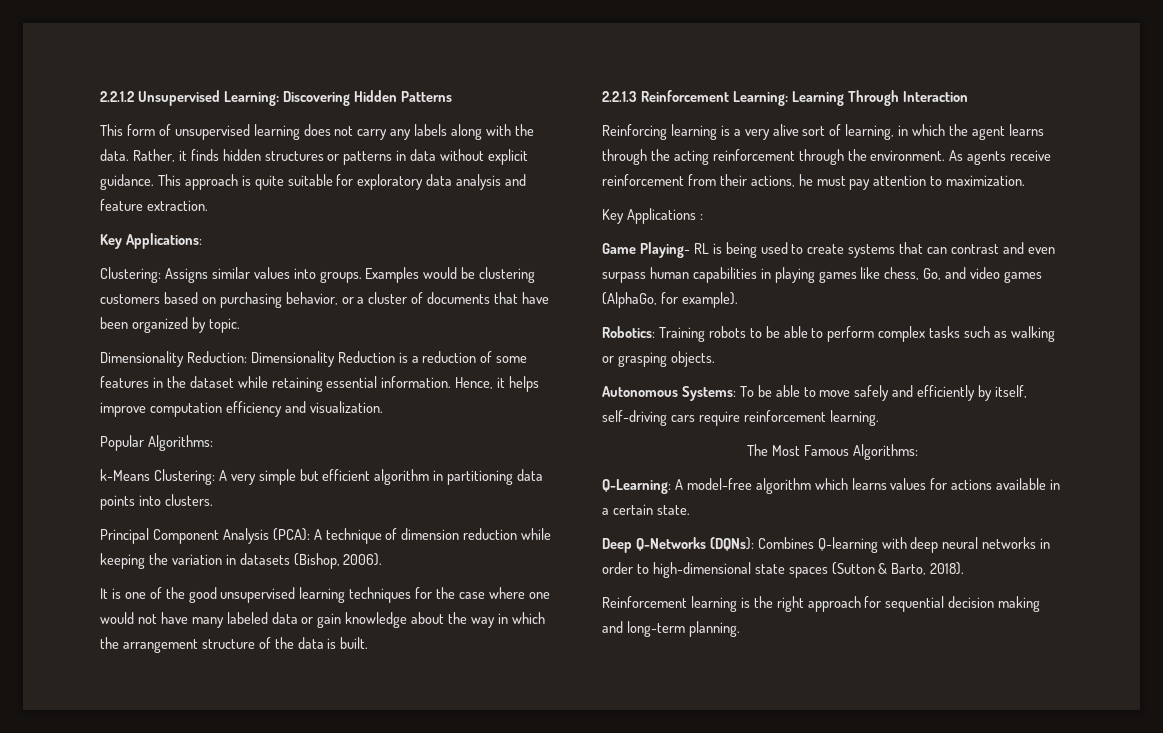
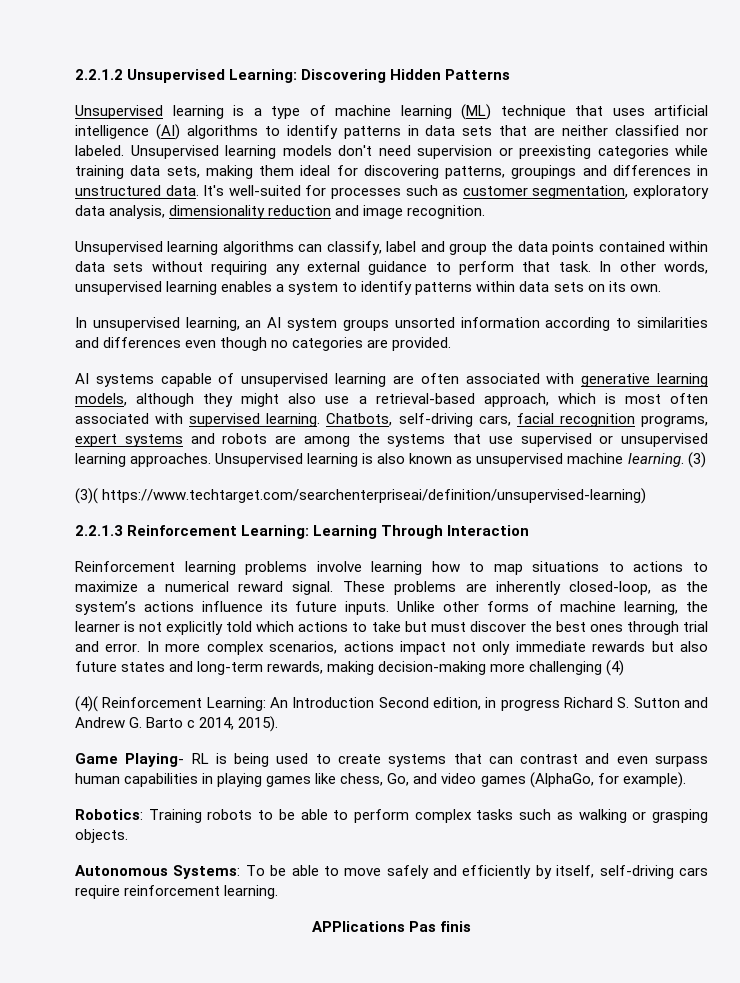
[100,124,534,140] [100,149,529,165] [100,174,527,190] [100,199,208,211] [100,233,202,249] [100,267,536,283] [100,292,550,308] [100,317,240,333] [100,351,528,367] [100,376,540,392] [100,401,383,417] [100,435,213,451] [100,469,544,485] [100,494,213,510] [100,528,552,544] [100,553,383,569] [100,587,550,603] [100,612,545,628] [100,637,369,653] This form of unsupervised learning does not carry any labels along with the data. Rather, it finds hidden structures or patterns in data without explicit guidance. This approach is quite suitable for exploratory data analysis and feature extraction. // Key Applications: // Clustering: Assigns similar values into groups. Examples would be clustering customers based on purchasing behavior, or a cluster of documents that have been organized by topic. // Dimensionality Reduction: Dimensionality Reduction is a reduction of some features in the dataset while retaining essential information. Hence, it helps improve computation efficiency and visualization. // Popular Algorithms: // k-Means Clustering: A very simple but efficient algorithm in partitioning data points into clusters. // Principal Component Analysis (PCA): A technique of dimension reduction while keeping the variation in datasets (Bishop, 2006). // It is one of the good unsupervised learning techniques for the case where one would not have many labeled data or gain knowledge about the way in which the arrangement structure of the data is built. -> [75,104,708,120] [75,124,708,140] [75,145,708,159] [75,165,708,179] [75,185,710,199] [75,205,486,219] [75,241,708,255] [75,261,708,275] [75,281,661,295] [75,317,709,331] [75,337,452,351] [75,373,709,387] [75,393,709,407] [75,413,709,427] [75,433,708,447] [75,452,706,468] [75,488,647,504] Unsupervised learning is a type of machine learning (ML) technique that uses artificial intelligence (AI) algorithms to identify patterns in data sets that are neither classified nor labeled. Unsupervised learning models don't need supervision or preexisting categories while training data sets, making them ideal for discovering patterns, groupings and differences in unstructured data. It's well-suited for processes such as customer segmentation, exploratory data analysis, dimensionality reduction and image recognition. // Unsupervised learning algorithms can classify, label and group the data points contained within data sets without requiring any external guidance to perform that task. In other words, unsupervised learning enables a system to identify patterns within data sets on its own. // In unsupervised learning, an AI system groups unsorted information according to similarities and differences even though no categories are provided. // AI systems capable of unsupervised learning are often associated with generative learning models, although they might also use a retrieval-based approach, which is most often associated with supervised learning. Chatbots, self-driving cars, facial recognition programs, expert systems and robots are among the systems that use supervised or unsupervised learning approaches. Unsupervised learning is also known as unsupervised machine learning. (3) // (3)( https://www.techtarget.com/searchenterpriseai/definition/unsupervised-learning)
[602,124,1044,140] [602,149,1052,165] [602,174,1026,190] [602,208,703,224] Reinforcing learning is a very alive sort of learning, in which the agent learns through the acting reinforcement through the environment. As agents receive reinforcement from their actions, he must pay attention to maximization. // Key Applications : -> [75,561,708,575] [75,581,709,595] [75,601,708,615] [75,621,708,635] [75,641,708,655] [75,660,625,676] [75,696,709,712] [75,716,279,732] Reinforcement learning problems involve learning how to map situations to actions to maximize a numerical reward signal. These problems are inherently closed-loop, as the system’s actions influence its future inputs. Unlike other forms of machine learning, the learner is not explicitly told which actions to take but must discover the best ones through trial and error. In more complex scenarios, actions impact not only immediate rewards but also future states and long-term rewards, making decision-making more challenging (4) // (4)( Reinforcement Learning: An Introduction Second edition, in progress Richard S. Sutton and Andrew G. Barto c 2014, 2015).
[747,444,918,460] [602,478,1061,494] [602,504,690,515] [602,537,1051,553] [602,562,965,578] [602,596,1041,612] [602,621,740,637] The Most Famous Algorithms: // Q-Learning: A model-free algorithm which learns values for actions available in a certain state. // Deep Q-Networks (DQNs): Combines Q-learning with deep neural networks in order to high-dimensional state spaces (Sutton & Barto, 2018). // Reinforcement learning is the right approach for sequential decision making and long-term planning. -> [311,921,472,932] APPlications Pas finis

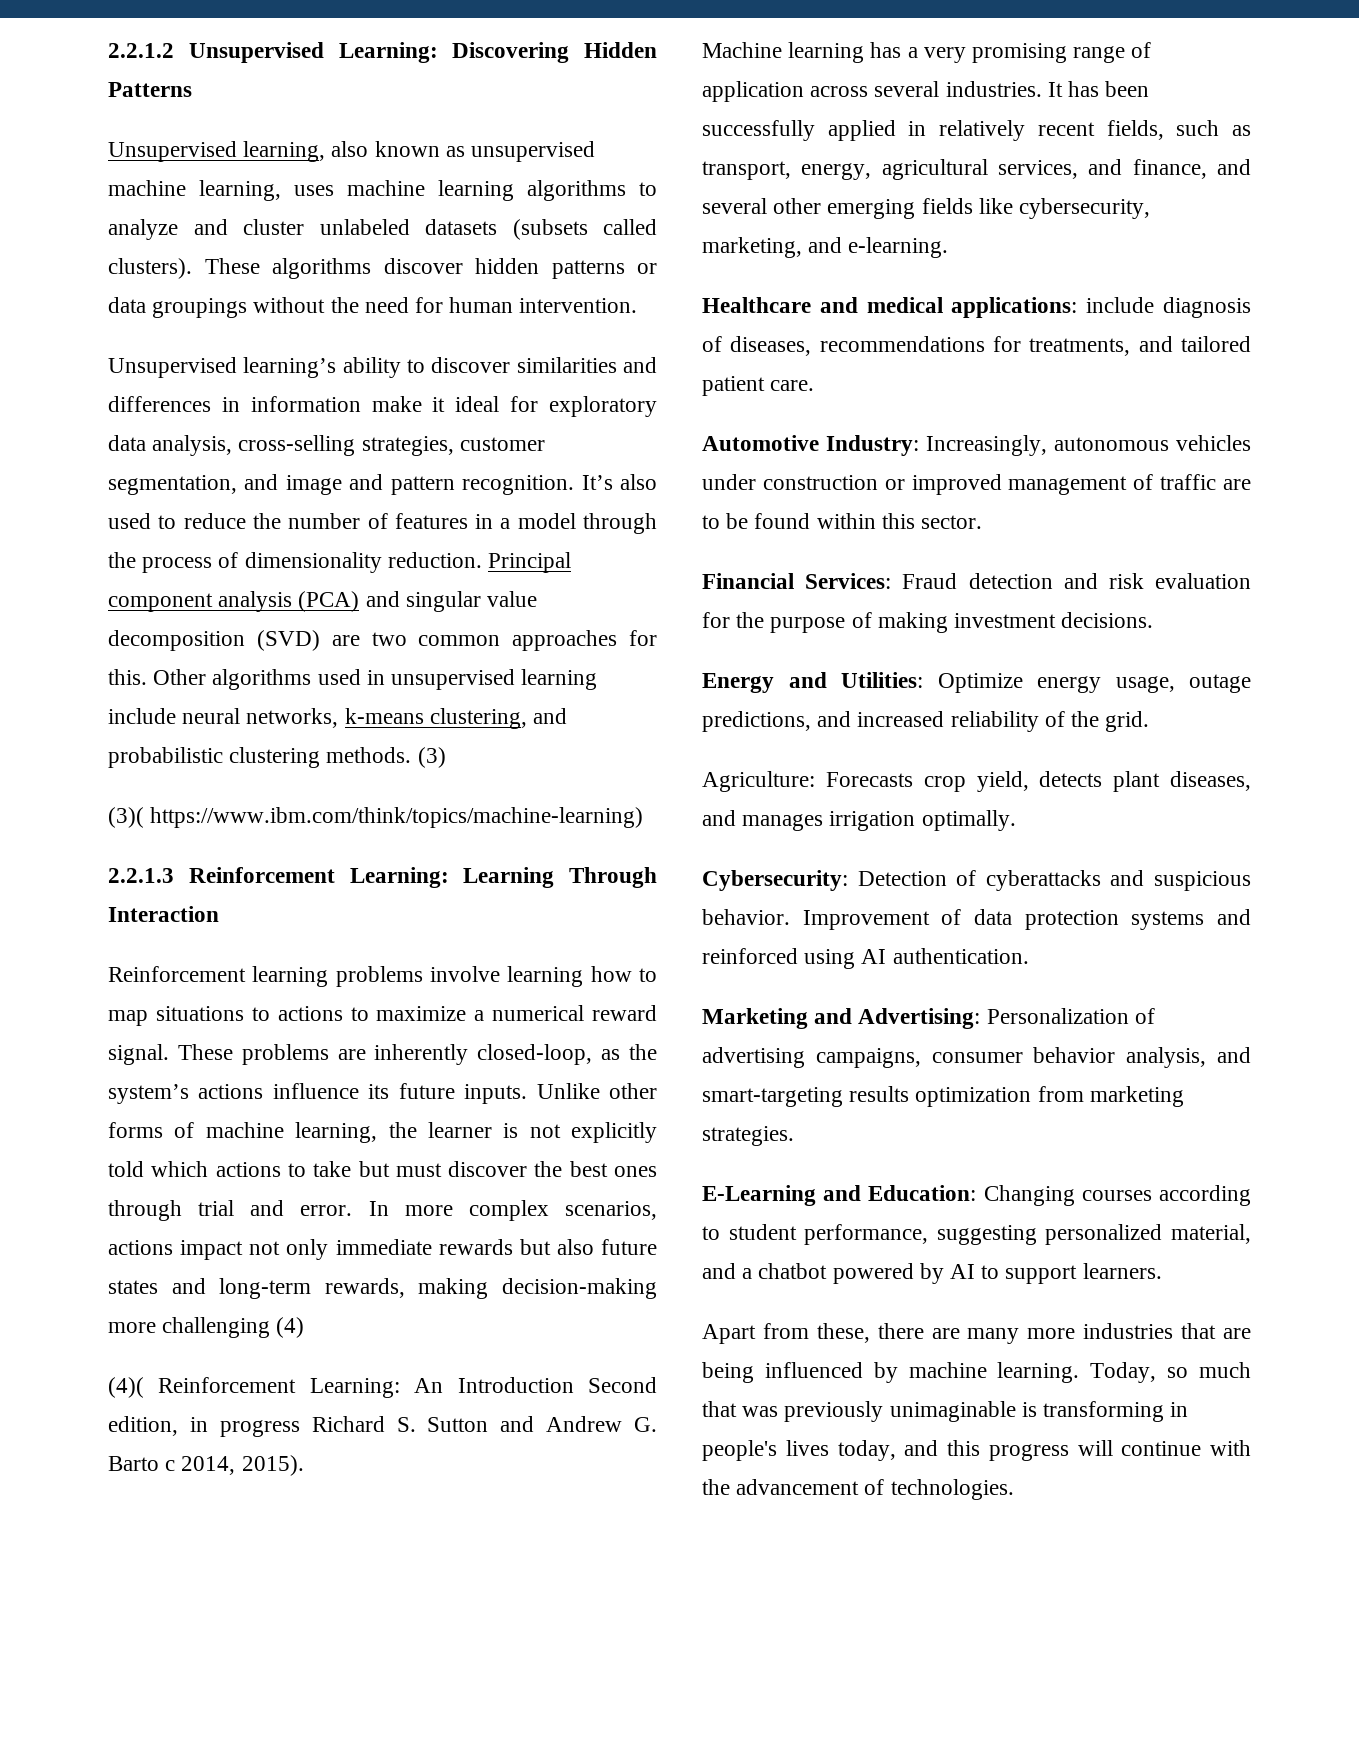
[172,104,708,120] [75,124,708,140] [75,145,708,159] [75,165,708,179] [75,185,710,199] [75,205,486,219] [75,241,708,255] [75,261,708,275] [75,281,661,295] [75,317,709,331] [75,337,452,351] [75,373,709,387] [75,393,709,407] [75,413,709,427] [75,433,708,447] [75,453,374,467] learning is a type of machine learning (ML) technique that uses artificial intelligence (AI) algorithms to identify patterns in data sets that are neither classified nor labeled. Unsupervised learning models don't need supervision or preexisting categories while training data sets, making them ideal for discovering patterns, groupings and differences in unstructured data. It's well-suited for processes such as customer segmentation, exploratory data analysis, dimensionality reduction and image recognition. // Unsupervised learning algorithms can classify, label and group the data points contained within data sets without requiring any external guidance to perform that task. In other words, unsupervised learning enables a system to identify patterns within data sets on its own. // In unsupervised learning, an AI system groups unsorted information according to similarities and differences even though no categories are provided. // AI systems capable of unsupervised learning are often associated with generative learning models, although they might also use a retrieval-based approach, which is most often associated with supervised learning. Chatbots, self-driving cars, facial recognition programs, expert systems and robots are among the systems that use supervised or unsupervised learning approaches. Unsupervised learning is -> [243,141,326,162] learning,
[627,453,684,467] learning. -> [199,180,657,201] [108,219,657,240] [108,258,657,279] [108,297,638,318] [108,357,657,378] [108,396,657,417] [108,435,545,456] [108,474,657,495] [108,513,657,534] [108,552,572,573] [108,591,538,612] [108,630,657,651] [108,669,598,690] [108,708,568,729] [108,747,412,768] learning, uses machine learning algorithms to analyze and cluster unlabeled datasets (subsets called clusters). These algorithms discover hidden patterns or data groupings without the need for human intervention. // Unsupervised learning’s ability to discover similarities and differences in information make it ideal for exploratory data analysis, cross-selling strategies, customer segmentation, and image and pattern recognition. It’s also used to reduce the number of features in a model through the process of dimensionality reduction. Principal component analysis (PCA) and singular value decomposition (SVD) are two common approaches for this. Other algorithms used in unsupervised learning include neural networks, k-means clustering, and probabilistic clustering methods.
[102,488,647,504] https://www.techtarget.com/searchenterpriseai/definition/unsupervised-learning) -> [150,807,644,828] https://www.ibm.com/think/topics/machine-learning)
[75,753,708,767] [75,772,686,788] [75,809,708,823] [75,829,128,843] [75,865,708,879] [75,885,279,899] [311,921,472,932] Game Playing- RL is being used to create systems that can contrast and even surpass human capabilities in playing games like chess, Go, and video games (AlphaGo, for example). // Robotics: Training robots to be able to perform complex tasks such as walking or grasping objects. // Autonomous Systems: To be able to move safely and efficiently by itself, self-driving cars require reinforcement learning. // APPlications Pas finis -> [702,42,1152,63] [702,81,1150,102] [702,120,1251,141] [702,159,1251,180] [702,198,1151,219] [702,237,949,258] [702,297,1251,318] [702,336,1251,356] [702,376,815,396] [702,435,1251,456] [702,474,1251,495] [702,513,983,529] [702,573,1251,589] [702,612,1154,633] [702,672,1251,693] [702,711,1150,732] [702,771,1251,792] [702,810,1016,831] [702,870,1251,891] [702,909,1251,930] [702,948,1029,969] [702,1008,1155,1029] [702,1047,1251,1068] [702,1086,1184,1107] [702,1126,794,1146] [702,1185,1251,1206] [702,1224,1251,1245] [702,1263,1162,1284] [702,1323,1251,1344] [702,1362,1251,1383] [702,1401,1189,1422] [702,1440,1251,1461] [702,1479,1014,1500] Machine learning has a very promising range of application across several industries. It has been successfully applied in relatively recent fields, such as transport, energy, agricultural services, and finance, and several other emerging fields like cybersecurity, marketing, and e-learning. // Healthcare and medical applications: include diagnosis of diseases, recommendations for treatments, and tailored patient care. // Automotive Industry: Increasingly, autonomous vehicles under construction or improved management of traffic are to be found within this sector. // Financial Services: Fraud detection and risk evaluation for the purpose of making investment decisions. // Energy and Utilities: Optimize energy usage, outage predictions, and increased reliability of the grid. // Agriculture: Forecasts crop yield, detects plant diseases, and manages irrigation optimally. // Cybersecurity: Detection of cyberattacks and suspicious behavior. Improvement of data protection systems and reinforced using AI authentication. // Marketing and Advertising: Personalization of advertising campaigns, consumer behavior analysis, and smart-targeting results optimization from marketing strategies. // E-Learning and Education: Changing courses according to student performance, suggesting personalized material, and a chatbot powered by AI to support learners. // Apart from these, there are many more industries that are being influenced by machine learning. Today, so much that was previously unimaginable is transforming in people's lives today, and this progress will continue with the advancement of technologies.

